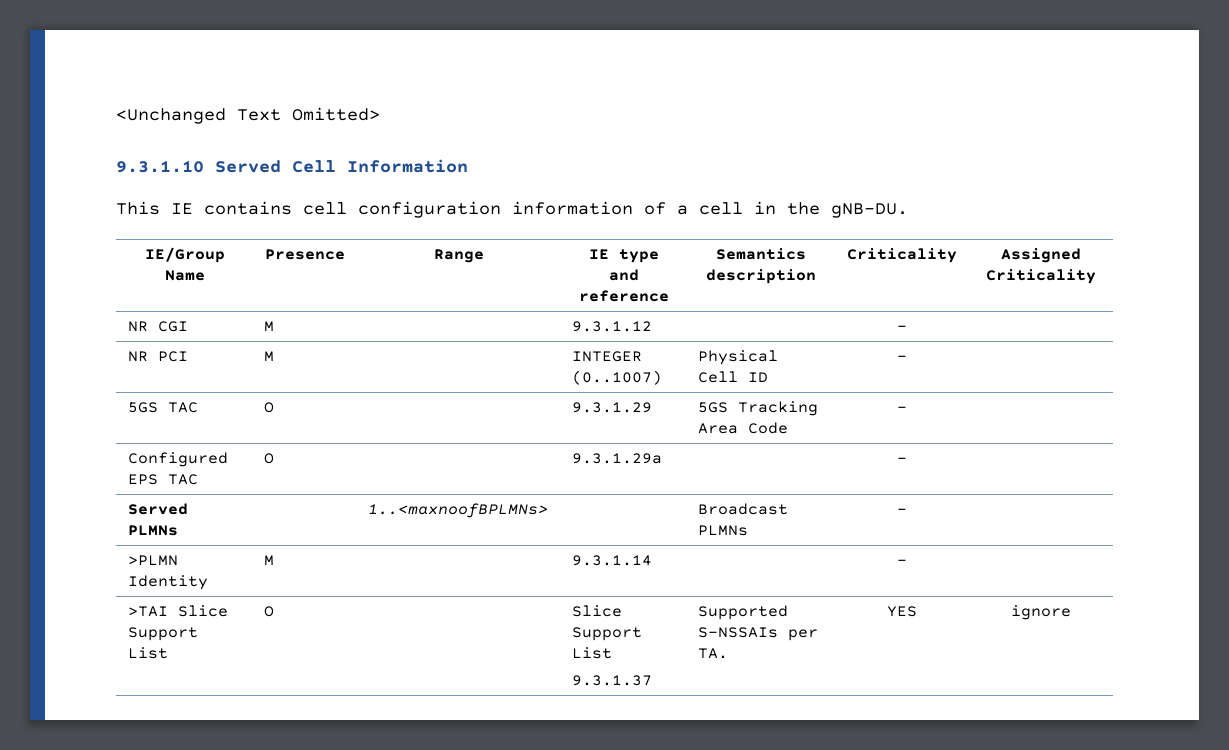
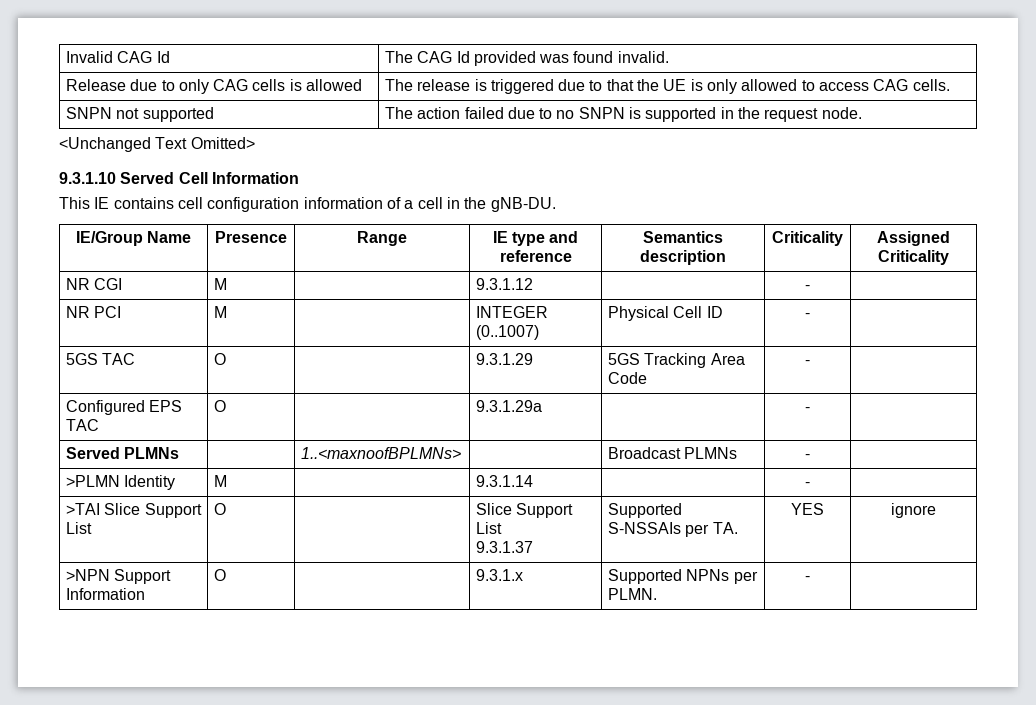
(116, 116) none -> [65,51,170,63] [384,51,669,66] [65,79,363,94] [384,79,950,94] [65,107,214,122] [384,107,862,122] Invalid CAG Id | The CAG Id provided was found invalid. // Release due to only CAG cells is allowed | The release is triggered due to that the UE is only allowed to access CAG cells. // SNPN not supported | The action failed due to no SNPN is supported in the request node. //
(1071, 612) none -> [65,569,172,584] [65,588,145,600] [213,569,226,581] [475,569,523,581] [607,569,758,584] [607,588,657,600] [805,576,810,581] // >NPN Support Information | O | | 9.3.1.x | Supported NPNs per PLMN. | - |

